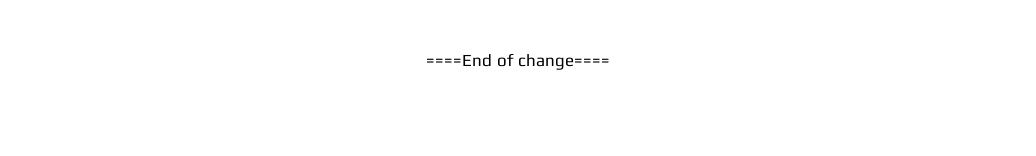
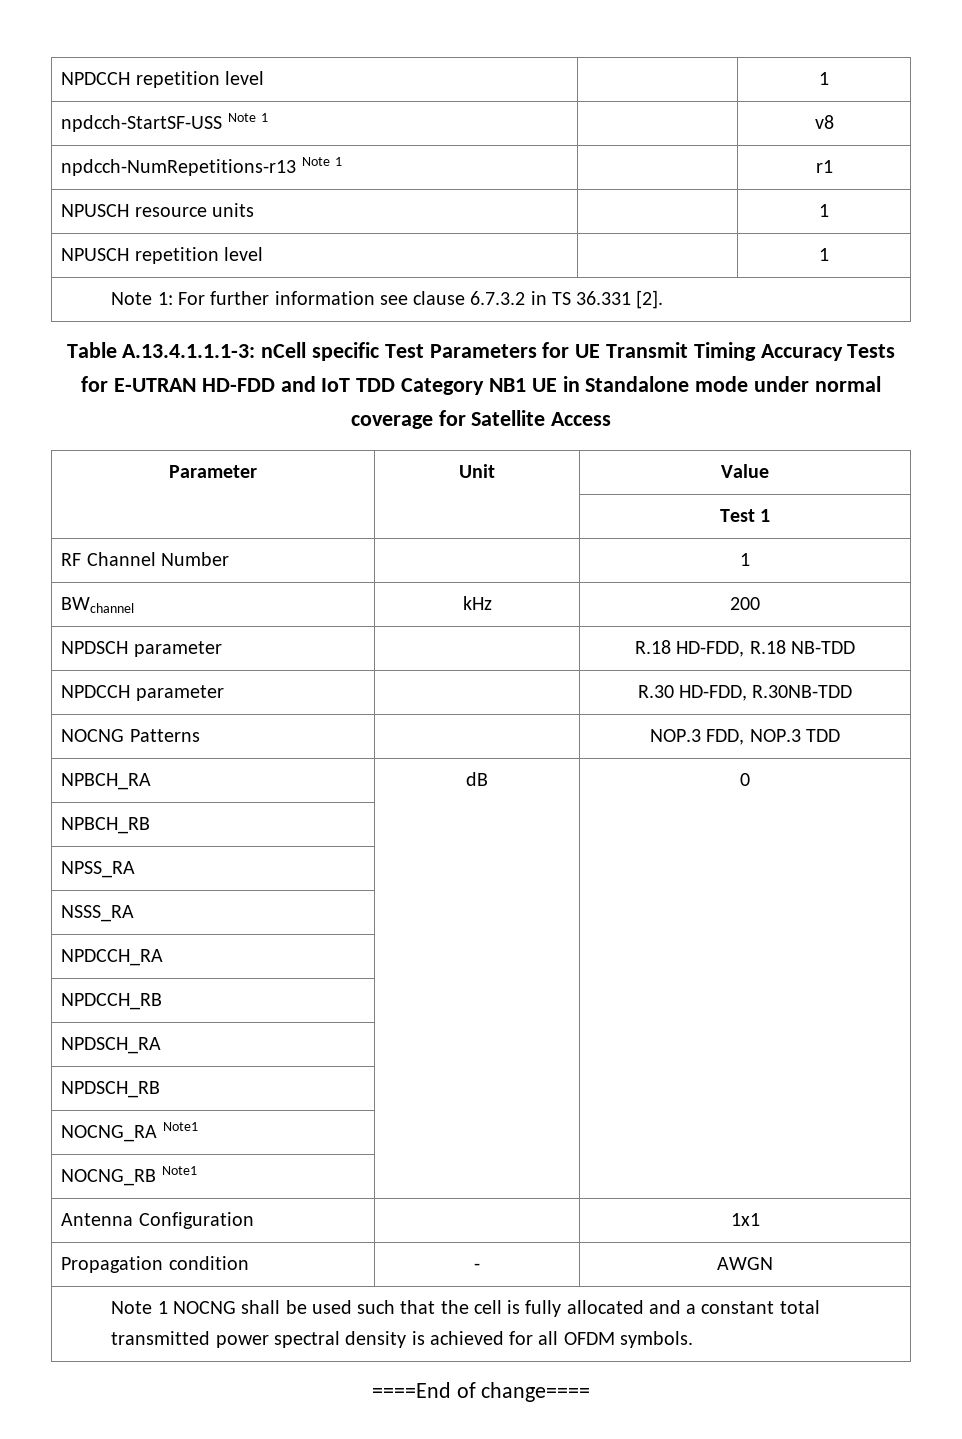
(426, 60) none -> [61,71,264,88] [819,72,829,85] [61,113,268,132] [814,115,834,129] [61,157,342,176] [815,160,833,173] [61,203,254,217] [819,204,829,217] [61,247,263,264] [819,248,829,261] [111,290,664,309] [66,342,896,361] [81,376,881,395] [350,410,612,429] [169,465,257,478] [458,464,495,478] [721,464,769,478] [719,509,771,522] [61,552,229,566] [740,553,750,566] [61,597,135,613] [462,596,492,610] [730,597,760,610] [61,641,222,657] [635,640,855,657] [61,685,224,701] [637,685,853,701] [61,729,200,742] [650,729,840,745] [61,773,152,790] [465,772,488,786] [740,773,750,786] [61,817,151,834] [61,861,136,878] [61,905,135,922] [61,949,164,966] [61,993,163,1010] [61,1037,162,1054] [61,1081,161,1098] [61,1122,198,1142] [61,1166,197,1186] [61,1212,254,1229] [730,1213,760,1226] [61,1256,249,1273] [473,1263,480,1270] [717,1257,773,1270] [111,1300,820,1317] [111,1331,693,1348] NPDCCH repetition level | | 1 // npdcch-StartSF-USS Note 1 | | v8 // npdcch-NumRepetitions-r13 Note 1 | | r1 // NPUSCH resource units | | 1 // NPUSCH repetition level | | 1 // Note 1: For further information see clause 6.7.3.2 in TS 36.331 [2]. // Table A.13.4.1.1.1-3: nCell specific Test Parameters for UE Transmit Timing Accuracy Tests for E-UTRAN HD-FDD and IoT TDD Category NB1 UE in Standalone mode under normal coverage for Satellite Access // Parameter | Unit | Value // | | Test 1 // RF Channel Number | | 1 // BWchannel | kHz | 200 // NPDSCH parameter | | R.18 HD-FDD, R.18 NB-TDD // NPDCCH parameter | | R.30 HD-FDD, R.30NB-TDD // NOCNG Patterns | | NOP.3 FDD, NOP.3 TDD // NPBCH_RA | dB | 0 // NPBCH_RB | | // NPSS_RA | | // NSSS_RA | | // NPDCCH_RA | | // NPDCCH_RB | | // NPDSCH_RA | | // NPDSCH_RB | | // NOCNG_RA Note1 | | // NOCNG_RB Note1 | | // Antenna Configuration | | 1x1 // Propagation condition | - | AWGN // Note 1 NOCNG shall be used such that the cell is fully allocated and a constant total transmitted power spectral density is achieved for all OFDM symbols. //

